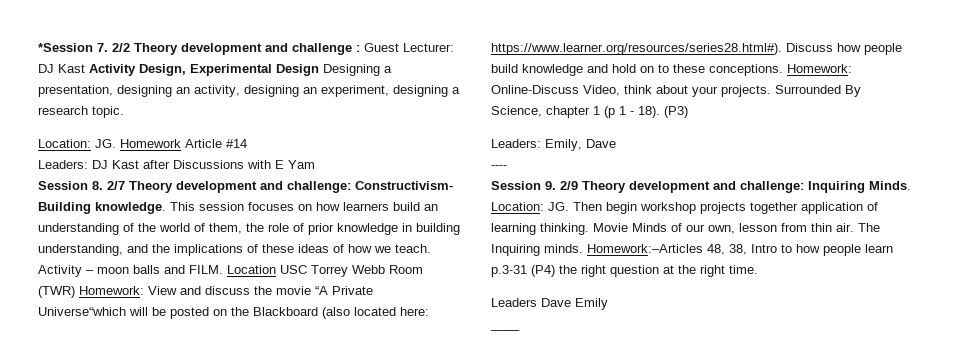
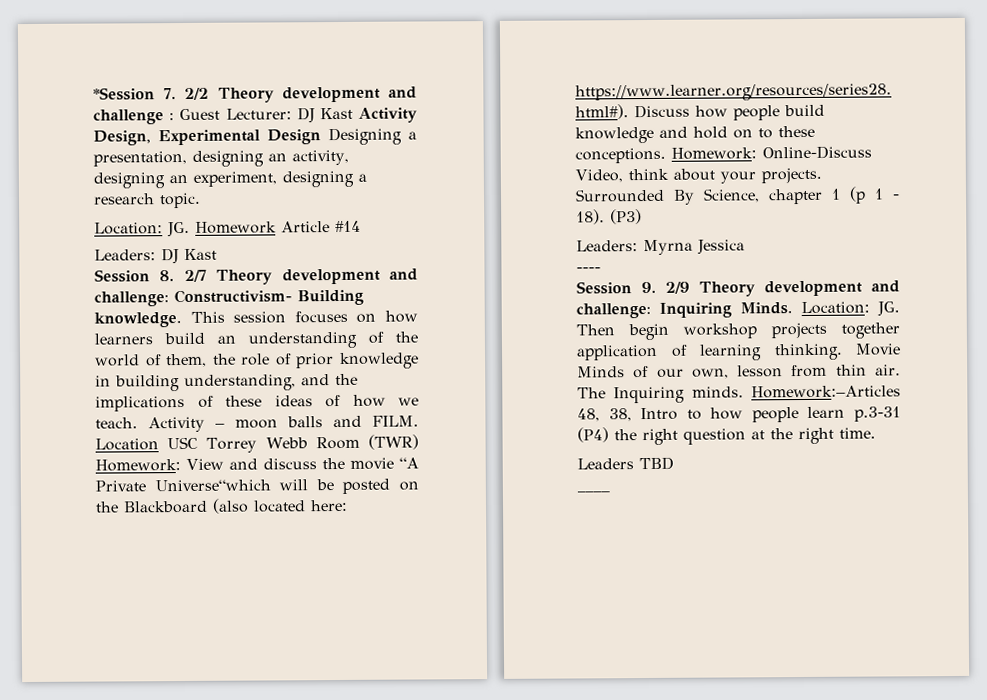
[143,160,315,169] after Discussions with E Yam -> (217, 254) none
[545,139,616,151] Emily, Dave -> [643,239,745,256] Myrna Jessica
[541,298,608,310] Dave Emily -> [639,456,674,471] TBD

